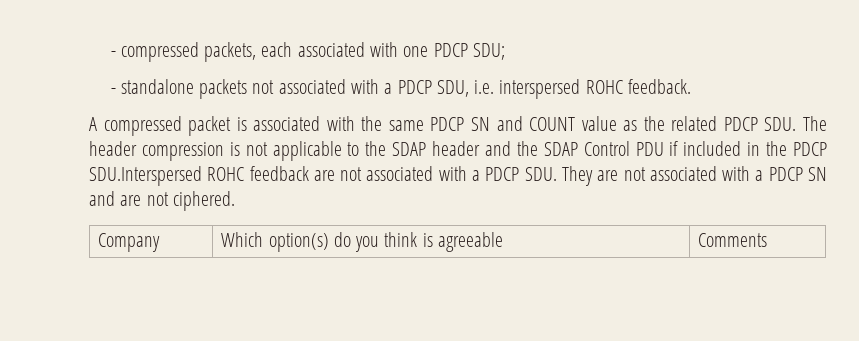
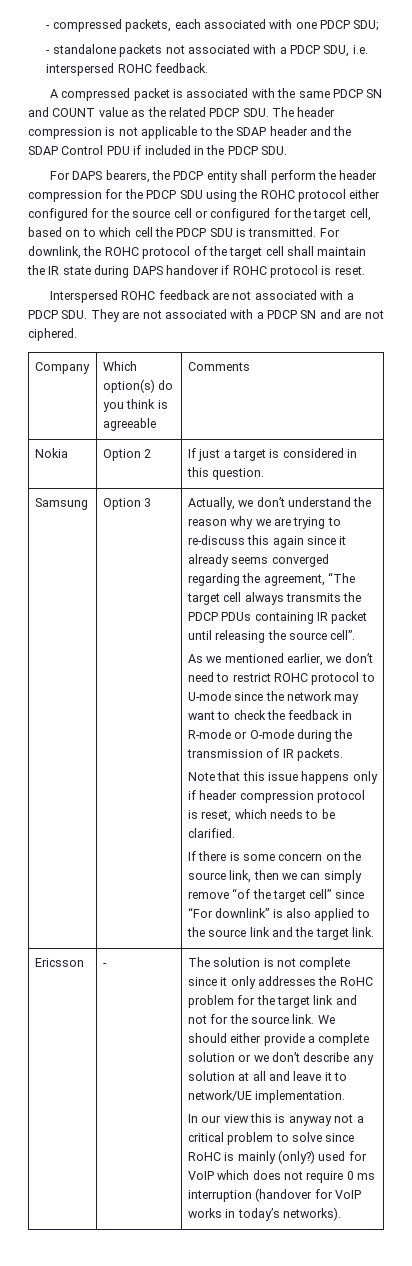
[89,166,202,186] SDU.Interspersed -> [261,146,287,155] [49,170,378,183] [28,189,381,202] [28,208,371,221] [28,227,340,237] [28,246,367,259] [27,265,365,278] [49,290,118,303] SDU. // For DAPS bearers, the PDCP entity shall perform the header compression for the PDCP SDU using the ROHC protocol either configured for the source cell or configured for the target cell, based on to which cell the PDCP SDU is transmitted. For downlink, the ROHC protocol of the target cell shall maintain the IR state during DAPS handover if ROHC protocol is reset. // Interspersed
(768, 240) none -> [34,448,68,458] [102,449,152,461] [187,448,358,461] [186,467,265,480] [34,498,88,510] [102,498,152,510] [187,497,372,510] [187,516,341,529] [187,535,347,548] [187,554,329,567] [187,572,356,586] [186,592,362,605] [187,611,368,624] [187,630,356,643] [187,653,373,666] [187,672,375,685] [187,691,360,704] [187,710,352,720] [187,729,353,742] [186,748,344,761] [187,771,378,784] [187,790,366,803] [187,809,335,822] [187,828,235,838] [187,851,362,861] [187,870,362,883] [187,888,364,902] [187,907,370,921] [186,927,375,940] [34,958,84,967] [102,963,107,967] [187,957,351,970] [187,976,373,989] [187,995,357,1008] [187,1014,335,1024] [187,1033,370,1046] [187,1052,374,1065] [187,1071,348,1081] [187,1090,346,1103] [187,1113,364,1126] [187,1132,355,1145] [187,1150,367,1164] [187,1170,376,1183] [187,1188,362,1202] [187,1207,342,1221] // Nokia | Option 2 | If just a target is considered in this question. // Samsung | Option 3 | Actually, we don’t understand the reason why we are trying to re-discuss this again since it already seems converged regarding the agreement, “The target cell always transmits the PDCP PDUs containing IR packet until releasing the source cell”. // As we mentioned earlier, we don’t need to restrict ROHC protocol to U-mode since the network may want to check the feedback in R-mode or O-mode during the transmission of IR packets. // Note that this issue happens only if header compression protocol is reset, which needs to be clarified. // If there is some concern on the source link, then we can simply remove “of the target cell” since “For downlink” is also applied to the source link and the target link. // Ericsson | - | The solution is not complete since it only addresses the RoHC problem for the target link and not for the source link. We should either provide a complete solution or we don’t describe any solution at all and leave it to network/UE implementation. // In our view this is anyway not a critical problem to solve since RoHC is mainly (only?) used for VoIP which does not require 0 ms interruption (handover for VoIP works in today’s networks).

